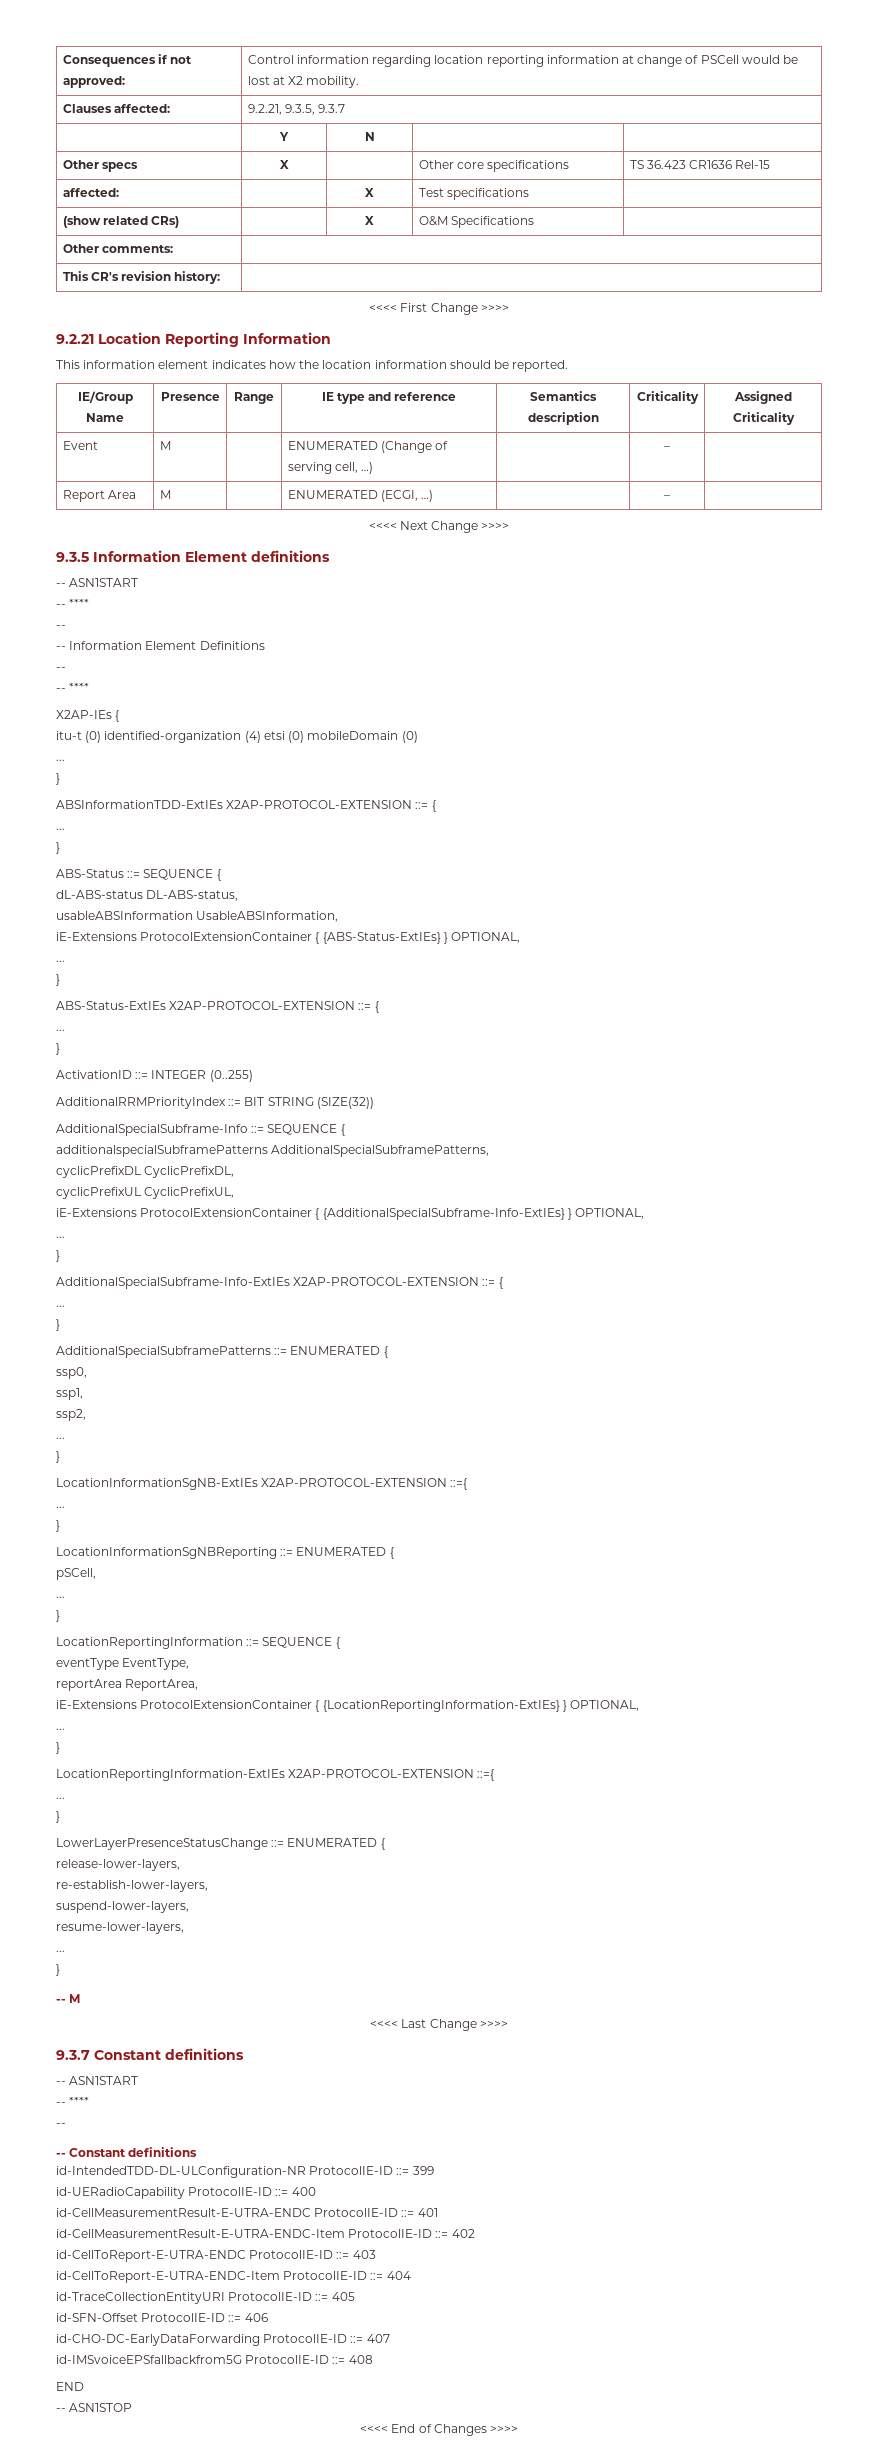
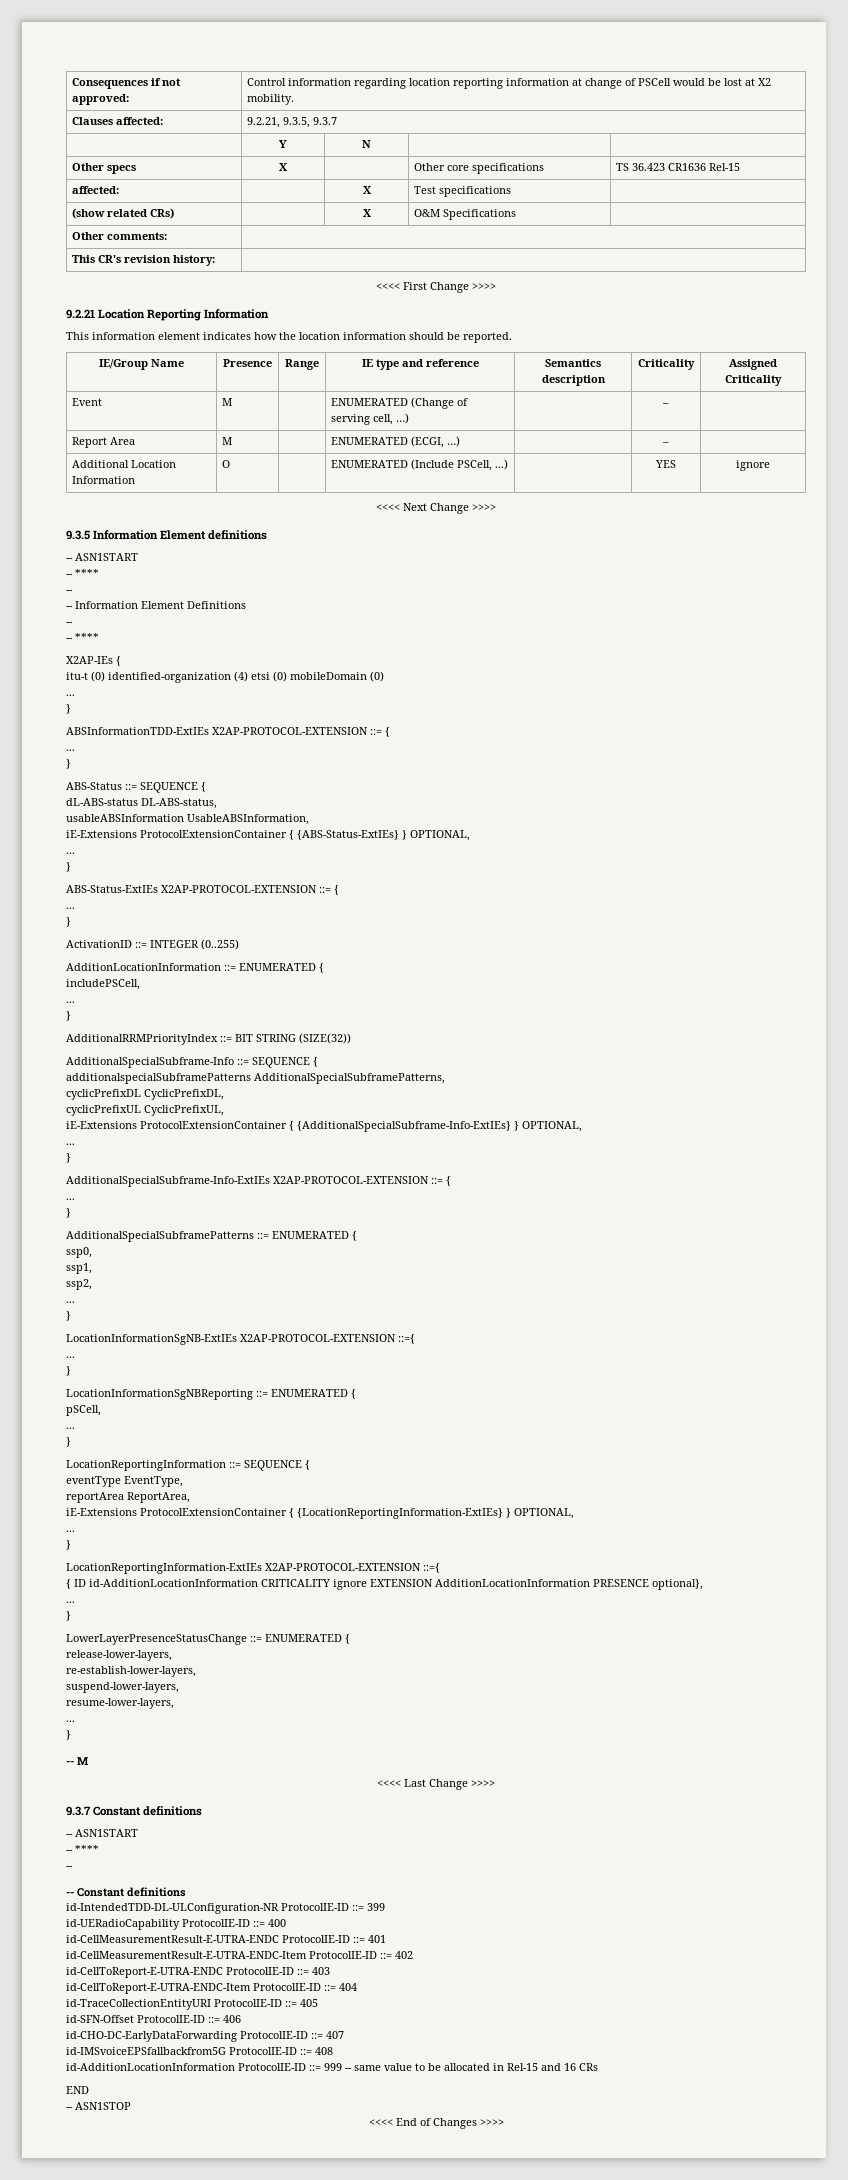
(670, 497) none -> [72,460,177,468] [72,476,136,484] [222,460,231,468] [331,459,509,471] [655,460,676,468] [736,460,770,471] // Additional Location Information | O | | ENUMERATED (Include PSCell, ...) | | YES | ignore
(253, 1076) none -> [66,963,324,973] [66,979,140,990] [66,1001,75,1003] [66,1011,71,1021] // AdditionLocationInformation ::= ENUMERATED { // includePSCell, // ... // }
(495, 1775) none -> [66,1579,703,1590] // { ID id-AdditionLocationInformation CRITICALITY ignore EXTENSION AdditionLocationInformation PRESENCE optional},
(373, 2359) none -> [66,2063,598,2071] // id-AdditionLocationInformation ProtocolIE-ID ::= 999 -- same value to be allocated in Rel-15 and 16 CRs

